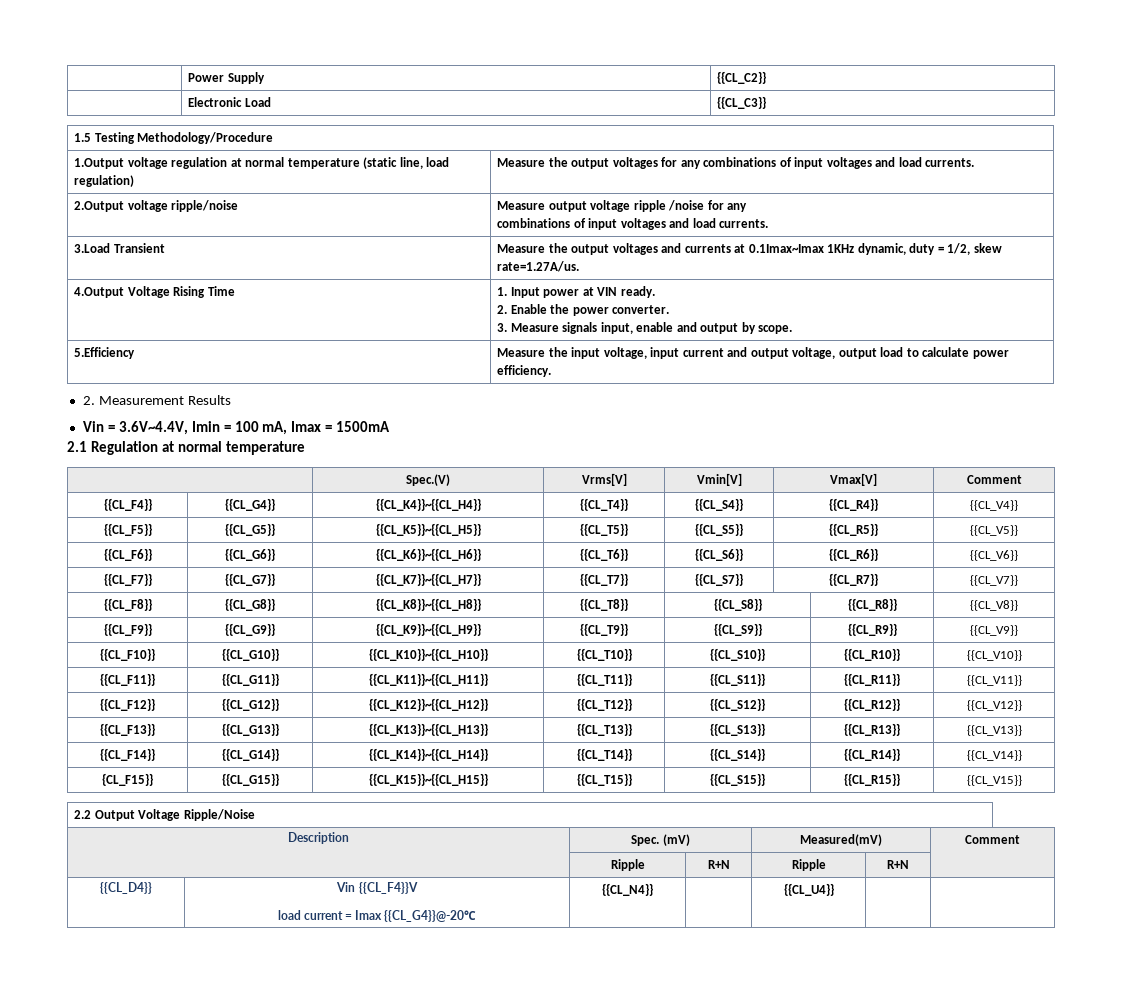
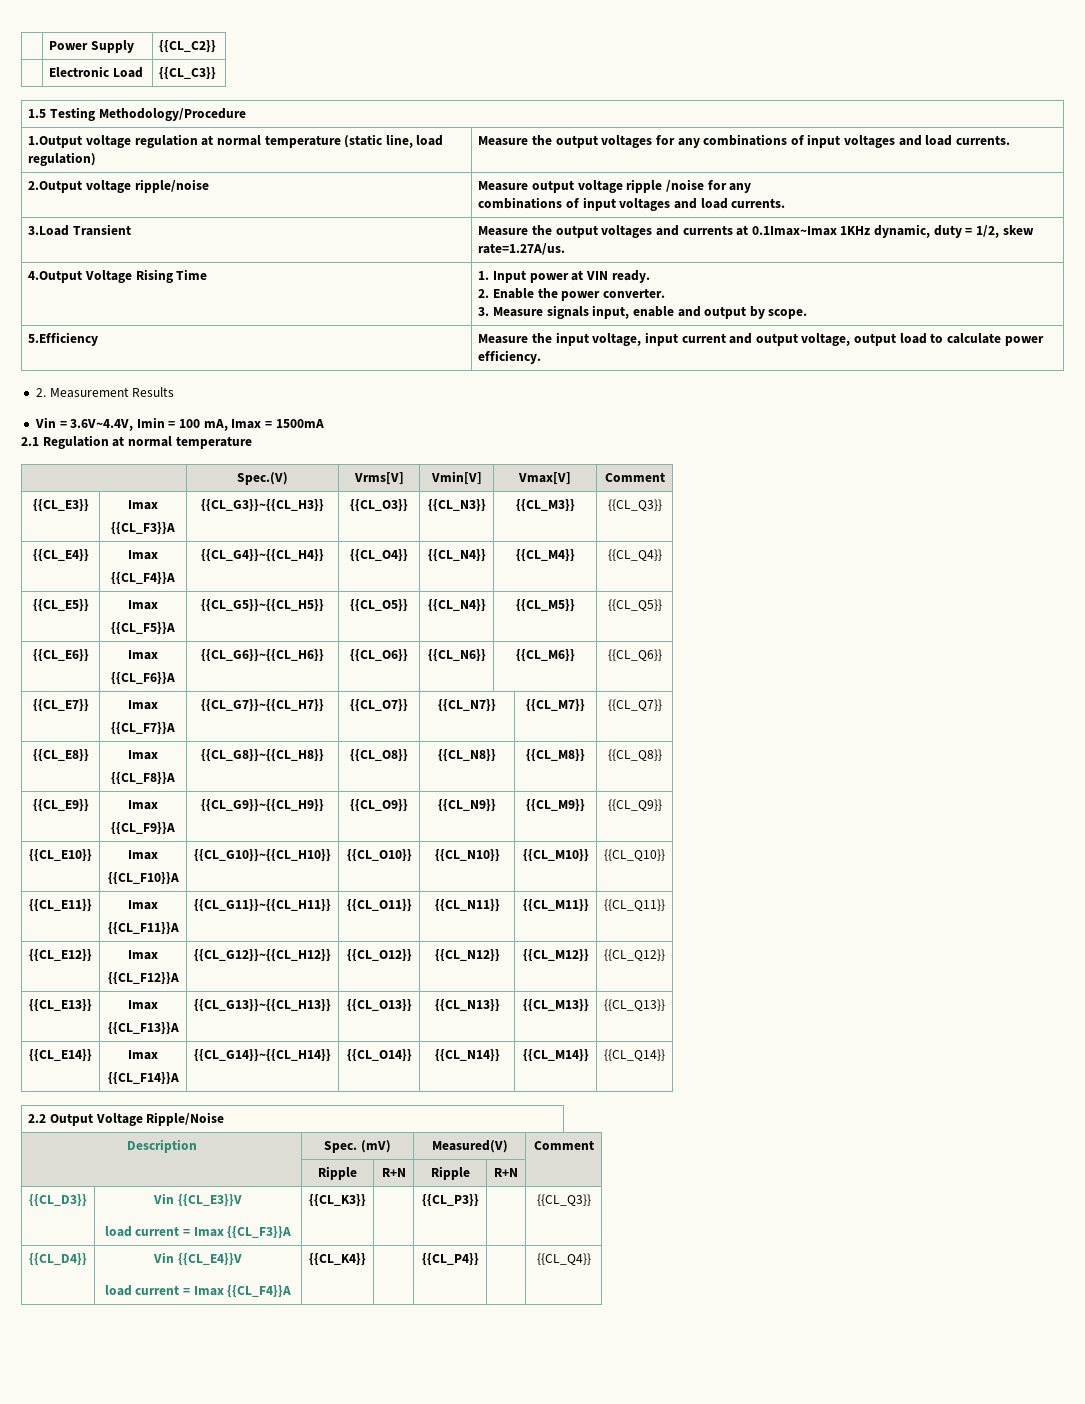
[103,498,152,511] [225,498,275,511] [375,498,481,511] [580,498,628,511] [694,498,743,511] [828,498,878,511] [969,500,1018,511] [103,523,152,536] [225,523,275,536] [375,523,481,536] [580,523,628,536] [694,523,743,536] [828,523,878,536] [969,525,1018,536] [103,548,152,561] [225,548,275,561] [375,548,481,561] [580,548,628,561] [694,548,743,561] [828,548,878,561] [969,550,1018,561] [103,573,152,586] [225,573,275,586] [375,573,481,586] [580,573,628,586] [694,573,743,586] [828,573,878,586] [969,575,1018,586] [103,598,152,611] [225,598,275,611] [375,598,481,611] [580,598,628,611] [713,598,762,611] [847,598,897,611] [969,600,1018,611] [103,623,152,636] [225,623,275,636] [375,623,481,636] [580,623,628,636] [713,623,762,636] [847,623,897,636] [969,625,1018,636] [100,648,155,661] [221,648,279,661] [368,648,488,661] [576,648,632,661] [709,648,765,661] [843,648,900,661] [966,650,1022,661] [100,673,155,686] [221,673,279,686] [368,673,488,686] [576,673,632,686] [709,673,765,686] [843,673,900,686] [966,675,1022,686] [100,698,155,711] [221,698,279,711] [368,698,488,711] [576,698,632,711] [709,698,765,711] [843,698,900,711] [966,700,1022,711] [100,723,155,736] [221,723,279,736] [368,723,488,736] [576,723,632,736] [709,723,765,736] [843,723,900,736] [966,725,1022,736] [100,748,155,761] [221,748,279,761] [368,748,488,761] [576,748,632,761] [709,748,765,761] [843,748,900,761] [966,750,1022,761] [102,773,153,786] [221,773,279,786] [368,773,488,786] [576,773,632,786] [709,773,765,786] [843,773,900,786] [966,775,1022,786] {{CL_F4}} | {{CL_G4}} | {{CL_K4}}~{{CL_H4}} | {{CL_T4}} | {{CL_S4}} | {{CL_R4}} | {{CL_V4}} // {{CL_F5}} | {{CL_G5}} | {{CL_K5}}~{{CL_H5}} | {{CL_T5}} | {{CL_S5}} | {{CL_R5}} | {{CL_V5}} // {{CL_F6}} | {{CL_G6}} | {{CL_K6}}~{{CL_H6}} | {{CL_T6}} | {{CL_S6}} | {{CL_R6}} | {{CL_V6}} // {{CL_F7}} | {{CL_G7}} | {{CL_K7}}~{{CL_H7}} | {{CL_T7}} | {{CL_S7}} | {{CL_R7}} | {{CL_V7}} // {{CL_F8}} | {{CL_G8}} | {{CL_K8}}~{{CL_H8}} | {{CL_T8}} | {{CL_S8}} | {{CL_R8}} | {{CL_V8}} // {{CL_F9}} | {{CL_G9}} | {{CL_K9}}~{{CL_H9}} | {{CL_T9}} | {{CL_S9}} | {{CL_R9}} | {{CL_V9}} // {{CL_F10}} | {{CL_G10}} | {{CL_K10}}~{{CL_H10}} | {{CL_T10}} | {{CL_S10}} | {{CL_R10}} | {{CL_V10}} // {{CL_F11}} | {{CL_G11}} | {{CL_K11}}~{{CL_H11}} | {{CL_T11}} | {{CL_S11}} | {{CL_R11}} | {{CL_V11}} // {{CL_F12}} | {{CL_G12}} | {{CL_K12}}~{{CL_H12}} | {{CL_T12}} | {{CL_S12}} | {{CL_R12}} | {{CL_V12}} // {{CL_F13}} | {{CL_G13}} | {{CL_K13}}~{{CL_H13}} | {{CL_T13}} | {{CL_S13}} | {{CL_R13}} | {{CL_V13}} // {{CL_F14}} | {{CL_G14}} | {{CL_K14}}~{{CL_H14}} | {{CL_T14}} | {{CL_S14}} | {{CL_R14}} | {{CL_V14}} // {CL_F15}} | {{CL_G15}} | {{CL_K15}}~{{CL_H15}} | {{CL_T15}} | {{CL_S15}} | {{CL_R15}} | {{CL_V15}} -> [32,499,89,512] [128,500,158,510] [111,522,175,535] [201,499,324,512] [350,499,408,512] [427,499,486,512] [515,499,575,512] [607,499,662,511] [32,549,89,562] [128,550,158,560] [111,572,175,585] [201,549,324,562] [350,549,408,562] [427,549,486,562] [515,549,575,562] [607,549,662,561] [32,599,89,612] [128,600,158,610] [111,622,175,635] [201,599,324,612] [350,599,408,612] [427,599,486,612] [515,599,575,612] [607,599,662,611] [32,649,89,662] [128,650,158,660] [111,672,175,685] [201,649,324,662] [350,649,408,662] [427,649,486,662] [515,649,575,662] [607,649,662,661] [32,699,89,712] [128,700,158,710] [111,722,175,735] [201,699,324,712] [350,699,408,712] [438,699,496,712] [526,699,585,712] [607,699,662,711] [32,749,89,762] [128,750,158,760] [111,772,175,785] [201,749,324,762] [350,749,408,762] [438,749,496,762] [526,749,585,762] [607,749,662,761] [32,799,89,812] [128,800,158,810] [111,822,175,835] [201,799,324,812] [350,799,408,812] [438,799,496,812] [526,799,585,812] [607,799,662,811] [29,849,92,862] [128,850,158,860] [107,872,179,885] [194,849,331,862] [346,849,412,862] [434,849,500,862] [522,849,589,862] [604,849,665,861] [29,899,92,912] [128,900,158,910] [107,922,179,935] [194,899,331,912] [346,899,412,912] [434,899,500,912] [522,899,589,912] [604,899,665,911] [29,949,92,962] [128,950,158,960] [107,972,179,985] [194,949,331,962] [346,949,412,962] [434,949,500,962] [522,949,589,962] [604,949,665,961] [29,999,92,1012] [128,1000,158,1010] [107,1022,179,1035] [194,999,331,1012] [346,999,412,1012] [434,999,500,1012] [522,999,589,1012] [604,999,665,1011] [29,1049,92,1062] [128,1050,158,1060] [107,1072,179,1085] [194,1049,331,1062] [346,1049,412,1062] [434,1049,500,1062] [522,1049,589,1062] [604,1049,665,1061] {{CL_E3}} | Imax // {{CL_F3}}A | {{CL_G3}}~{{CL_H3}} | {{CL_O3}} | {{CL_N3}} | {{CL_M3}} | {{CL_Q3}} // {{CL_E4}} | Imax // {{CL_F4}}A | {{CL_G4}}~{{CL_H4}} | {{CL_O4}} | {{CL_N4}} | {{CL_M4}} | {{CL_Q4}} // {{CL_E5}} | Imax // {{CL_F5}}A | {{CL_G5}}~{{CL_H5}} | {{CL_O5}} | {{CL_N4}} | {{CL_M5}} | {{CL_Q5}} // {{CL_E6}} | Imax // {{CL_F6}}A | {{CL_G6}}~{{CL_H6}} | {{CL_O6}} | {{CL_N6}} | {{CL_M6}} | {{CL_Q6}} // {{CL_E7}} | Imax // {{CL_F7}}A | {{CL_G7}}~{{CL_H7}} | {{CL_O7}} | {{CL_N7}} | {{CL_M7}} | {{CL_Q7}} // {{CL_E8}} | Imax // {{CL_F8}}A | {{CL_G8}}~{{CL_H8}} | {{CL_O8}} | {{CL_N8}} | {{CL_M8}} | {{CL_Q8}} // {{CL_E9}} | Imax // {{CL_F9}}A | {{CL_G9}}~{{CL_H9}} | {{CL_O9}} | {{CL_N9}} | {{CL_M9}} | {{CL_Q9}} // {{CL_E10}} | Imax // {{CL_F10}}A | {{CL_G10}}~{{CL_H10}} | {{CL_O10}} | {{CL_N10}} | {{CL_M10}} | {{CL_Q10}} // {{CL_E11}} | Imax // {{CL_F11}}A | {{CL_G11}}~{{CL_H11}} | {{CL_O11}} | {{CL_N11}} | {{CL_M11}} | {{CL_Q11}} // {{CL_E12}} | Imax // {{CL_F12}}A | {{CL_G12}}~{{CL_H12}} | {{CL_O12}} | {{CL_N12}} | {{CL_M12}} | {{CL_Q12}} // {{CL_E13}} | Imax // {{CL_F13}}A | {{CL_G13}}~{{CL_H13}} | {{CL_O13}} | {{CL_N13}} | {{CL_M13}} | {{CL_Q13}} // {{CL_E14}} | Imax // {{CL_F14}}A | {{CL_G14}}~{{CL_H14}} | {{CL_O14}} | {{CL_N14}} | {{CL_M14}} | {{CL_Q14}}
[799,834,882,846] Measured(mV) -> [431,1140,508,1153] Measured(V)
[100,882,152,894] [336,882,418,894] [277,910,477,922] [601,883,653,896] [783,883,834,896] {{CL_D4}} | Vin {{CL_F4}}V // load current = Imax {{CL_G4}}@-20℃ | {{CL_N4}} | | {{CL_U4}} | | -> [29,1194,87,1207] [153,1193,242,1207] [104,1226,292,1239] [309,1194,366,1207] [421,1194,479,1207] [536,1194,591,1206] [29,1253,87,1266] [153,1252,242,1266] [104,1285,292,1298] [309,1253,366,1266] [421,1253,479,1266] [536,1253,591,1265] {{CL_D3}} | Vin {{CL_E3}}V // load current = Imax {{CL_F3}}A | {{CL_K3}} | | {{CL_P3}} | | {{CL_Q3}} // {{CL_D4}} | Vin {{CL_E4}}V // load current = Imax {{CL_F4}}A | {{CL_K4}} | | {{CL_P4}} | | {{CL_Q4}}

